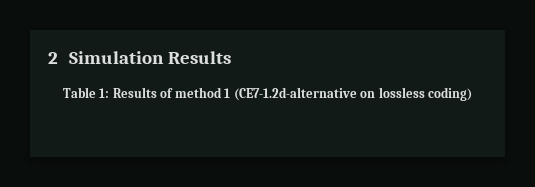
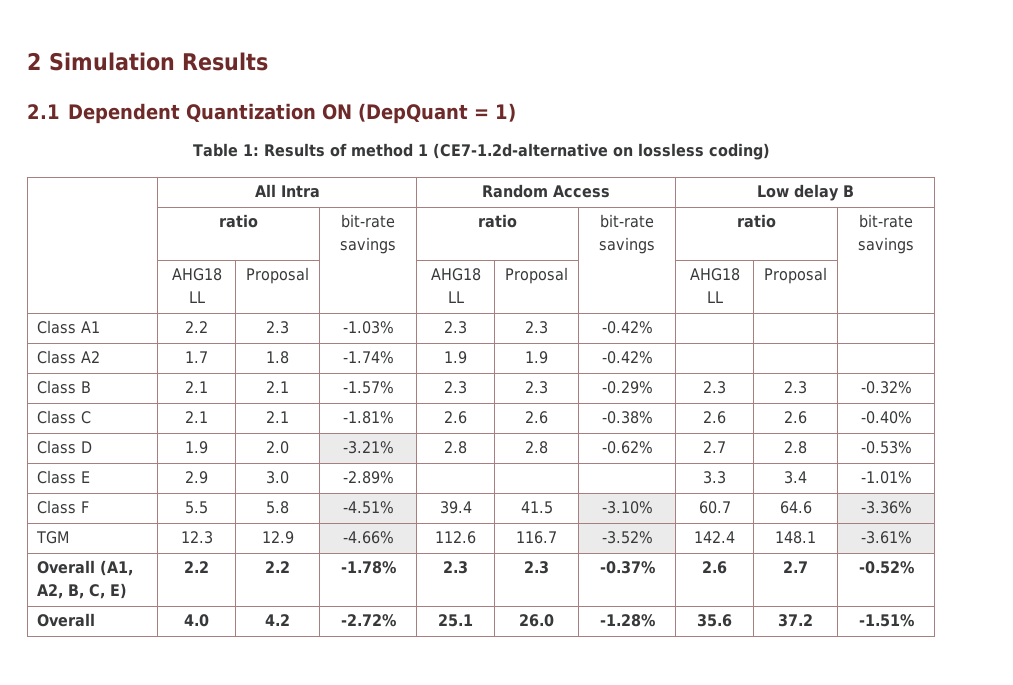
(232, 57) none -> [27,103,516,124] // 2.1 Dependent Quantization ON (DepQuant = 1)
(473, 94) none -> [254,184,320,198] [482,184,610,198] [756,184,854,201] [219,214,258,228] [341,214,395,228] [340,237,396,254] [478,214,517,228] [600,214,654,228] [599,237,655,254] [737,214,776,228] [859,214,913,228] [858,237,914,254] [171,268,222,281] [188,291,205,303] [246,267,309,284] [430,268,481,281] [447,291,464,303] [505,267,568,284] [689,268,740,281] [706,291,723,303] [764,267,827,284] [37,320,101,334] [185,321,208,333] [266,321,289,334] [342,321,394,334] [444,321,467,334] [525,321,548,334] [601,321,653,334] [37,350,101,364] [185,351,208,363] [266,351,289,364] [342,351,394,364] [444,351,467,364] [525,351,548,364] [601,351,653,364] [37,380,92,394] [185,381,208,393] [266,381,289,393] [342,381,394,394] [444,381,467,394] [525,381,548,394] [601,381,653,394] [703,381,726,394] [784,381,807,394] [860,381,912,394] [37,410,92,424] [185,411,208,423] [266,411,289,423] [342,411,394,424] [444,411,467,424] [525,411,548,424] [601,411,653,424] [703,411,726,424] [784,411,807,424] [860,411,912,424] [37,440,93,454] [185,441,208,454] [266,441,289,454] [342,441,394,454] [444,441,467,454] [525,441,548,454] [601,441,653,454] [703,441,726,453] [784,441,807,454] [860,441,912,454] [37,470,91,484] [185,471,208,484] [266,471,289,484] [342,471,394,484] [703,471,726,484] [784,471,807,484] [860,471,912,484] [37,500,90,514] [185,501,208,514] [266,501,289,514] [342,501,394,514] [439,501,472,514] [520,501,553,514] [601,501,653,514] [698,501,731,514] [779,501,812,514] [860,501,912,514] [36,531,70,544] [180,531,213,544] [261,531,294,544] [342,531,394,544] [435,531,476,544] [516,531,557,544] [601,531,653,544] [694,531,735,543] [775,531,816,544] [860,531,912,544] [37,560,134,576] [37,583,128,599] [184,561,209,573] [265,561,290,573] [340,561,396,574] [443,561,468,574] [524,561,549,574] [599,561,655,574] [702,561,727,574] [783,561,808,573] [858,561,914,574] [37,613,96,627] [184,614,209,627] [265,614,290,626] [340,614,396,627] [438,614,473,627] [519,614,554,627] [599,614,655,627] [697,614,732,627] [778,614,813,627] [858,614,914,627] // | All Intra | Random Access | Low delay B // | ratio | bit-rate savings | ratio | bit-rate savings | ratio | bit-rate savings // | AHG18 LL | Proposal | | AHG18 LL | Proposal | | AHG18 LL | Proposal | // Class A1 | 2.2 | 2.3 | -1.03% | 2.3 | 2.3 | -0.42% | | | // Class A2 | 1.7 | 1.8 | -1.74% | 1.9 | 1.9 | -0.42% | | | // Class B | 2.1 | 2.1 | -1.57% | 2.3 | 2.3 | -0.29% | 2.3 | 2.3 | -0.32% // Class C | 2.1 | 2.1 | -1.81% | 2.6 | 2.6 | -0.38% | 2.6 | 2.6 | -0.40% // Class D | 1.9 | 2.0 | -3.21% | 2.8 | 2.8 | -0.62% | 2.7 | 2.8 | -0.53% // Class E | 2.9 | 3.0 | -2.89% | | | | 3.3 | 3.4 | -1.01% // Class F | 5.5 | 5.8 | -4.51% | 39.4 | 41.5 | -3.10% | 60.7 | 64.6 | -3.36% // TGM | 12.3 | 12.9 | -4.66% | 112.6 | 116.7 | -3.52% | 142.4 | 148.1 | -3.61% // Overall (A1, A2, B, C, E) | 2.2 | 2.2 | -1.78% | 2.3 | 2.3 | -0.37% | 2.6 | 2.7 | -0.52% // Overall | 4.0 | 4.2 | -2.72% | 25.1 | 26.0 | -1.28% | 35.6 | 37.2 | -1.51%

